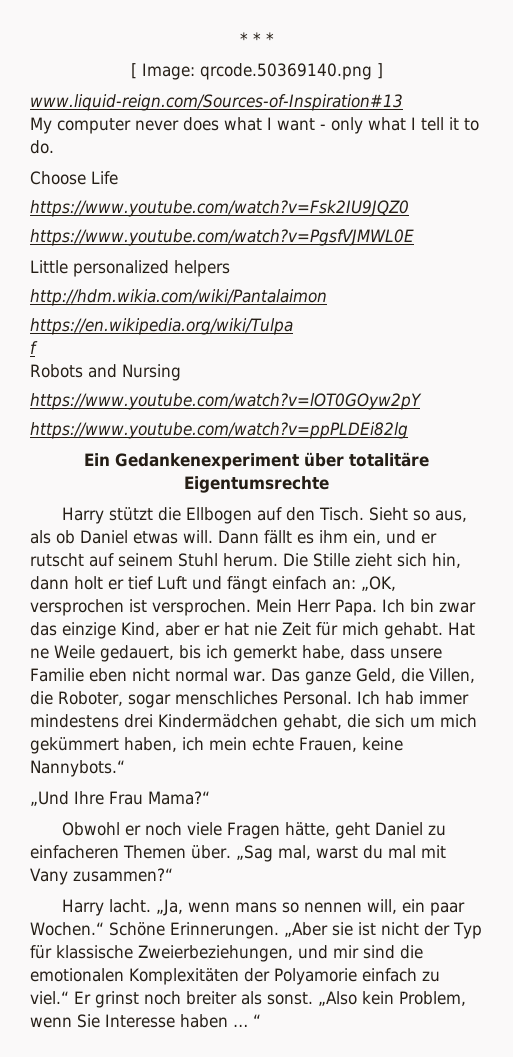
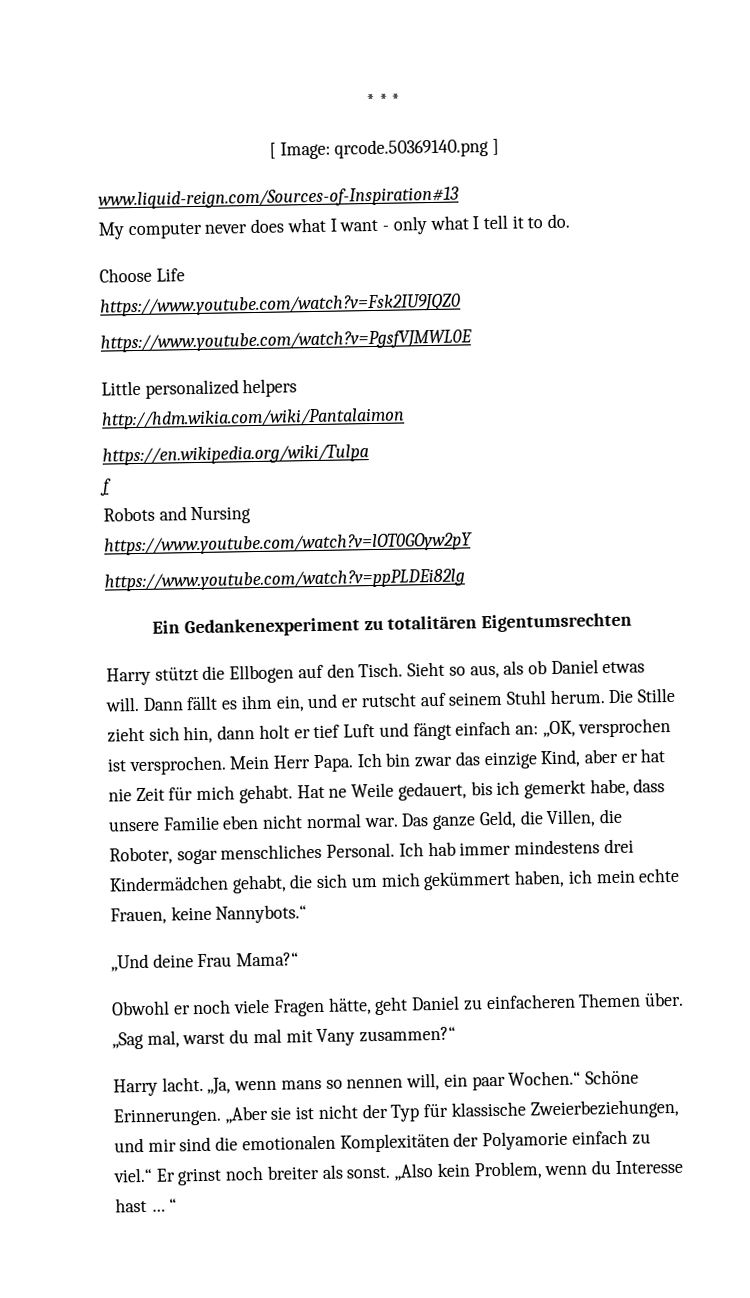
[304,452,429,467] [184,476,329,493] über totalitäre Eigentumsrechte -> [363,612,632,633] zu totalitären Eigentumsrechten
[74,791,104,805] Ihre -> [152,953,194,968] deine
[77,1014,228,1028] Sie Interesse haben -> [590,1159,683,1175] [115,1197,147,1213] du Interesse hast

